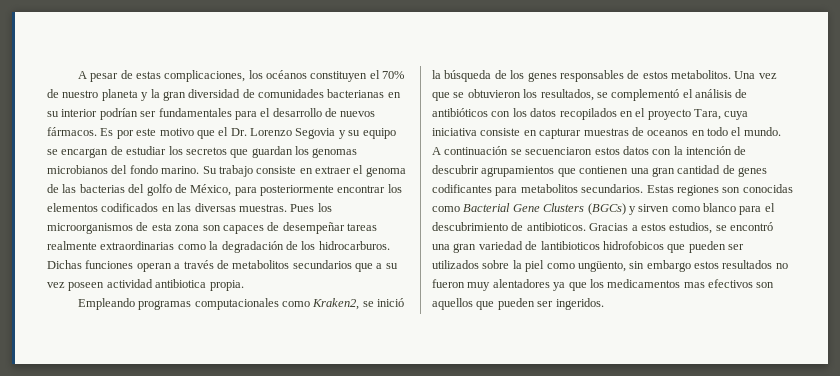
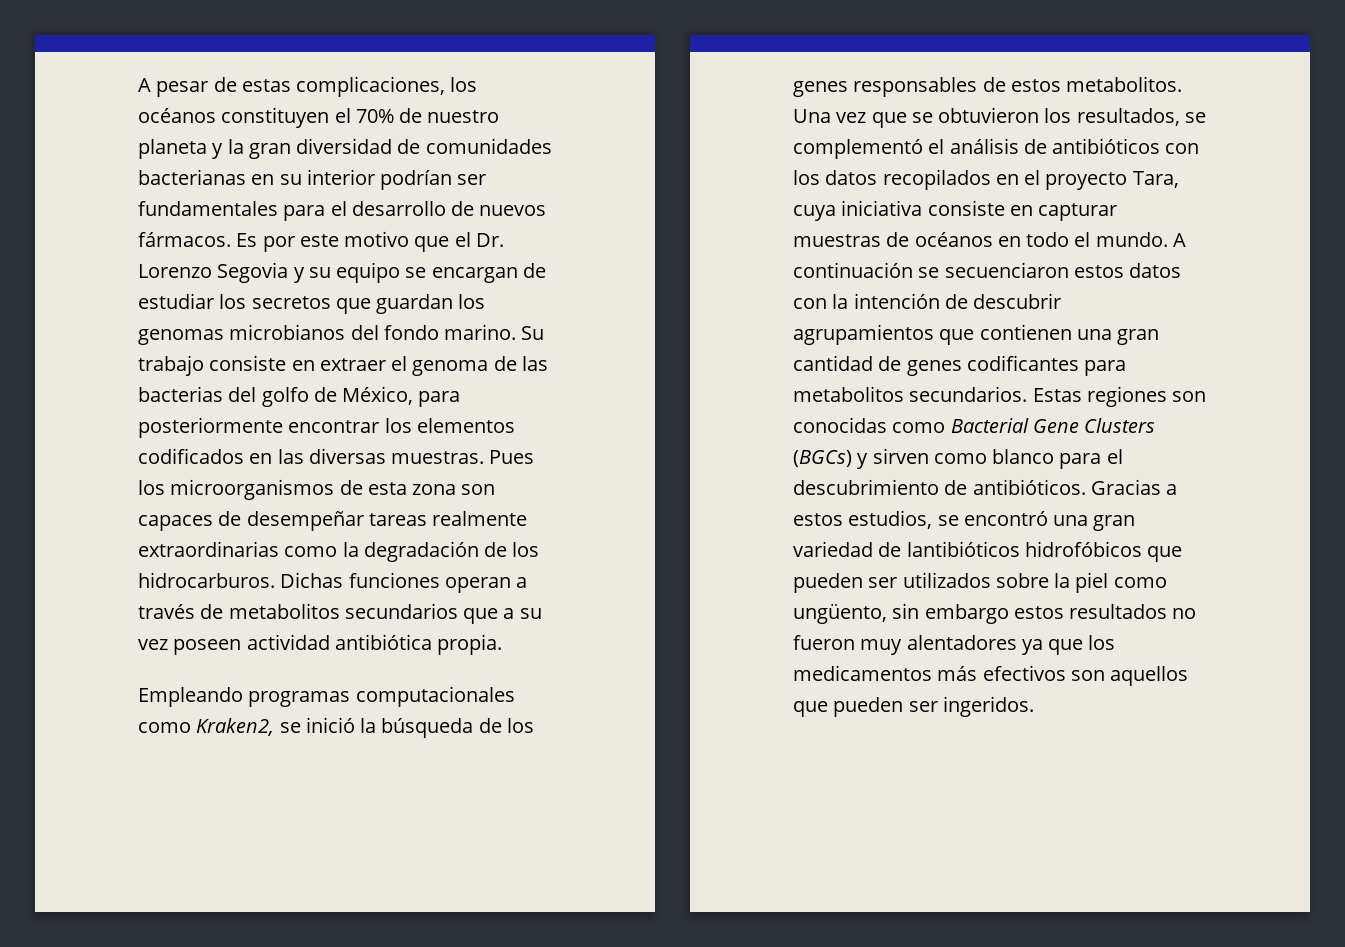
[155,279,207,288] antibiotica -> [334,634,432,650] antibiótica
[647,130,689,136] oceanos -> [914,232,993,247] océanos
[526,222,586,231] antibioticos. -> [972,479,1086,495] antibióticos.
[540,241,664,250] lantibioticos hidrofobicos -> [906,541,1142,557] lantibióticos hidrofóbicos
[683,282,705,288] mas -> [937,666,978,681] más

